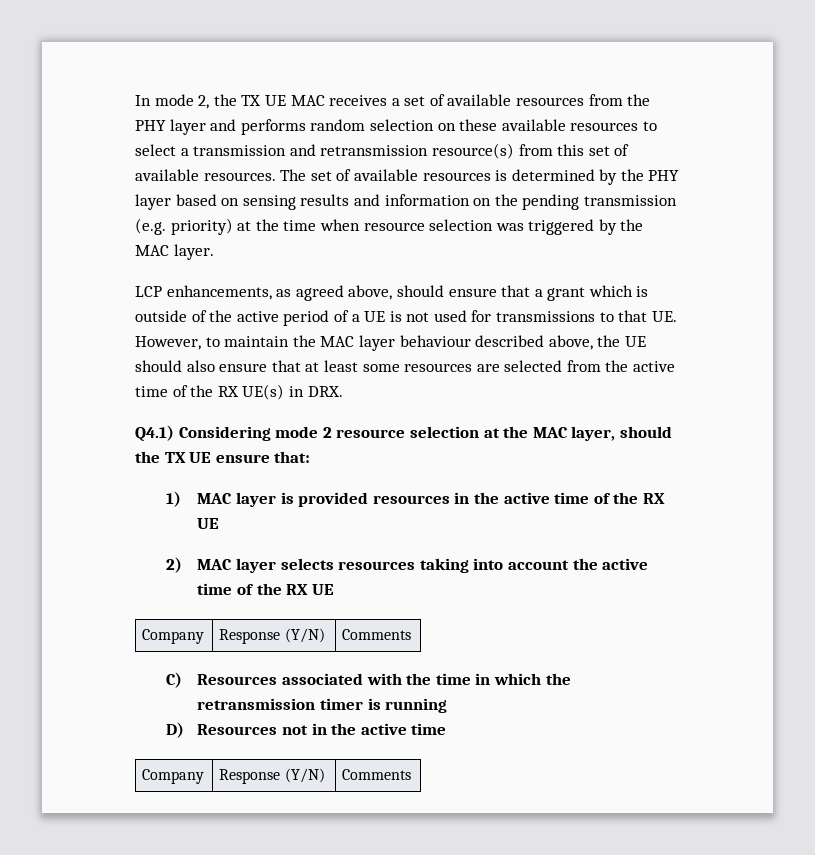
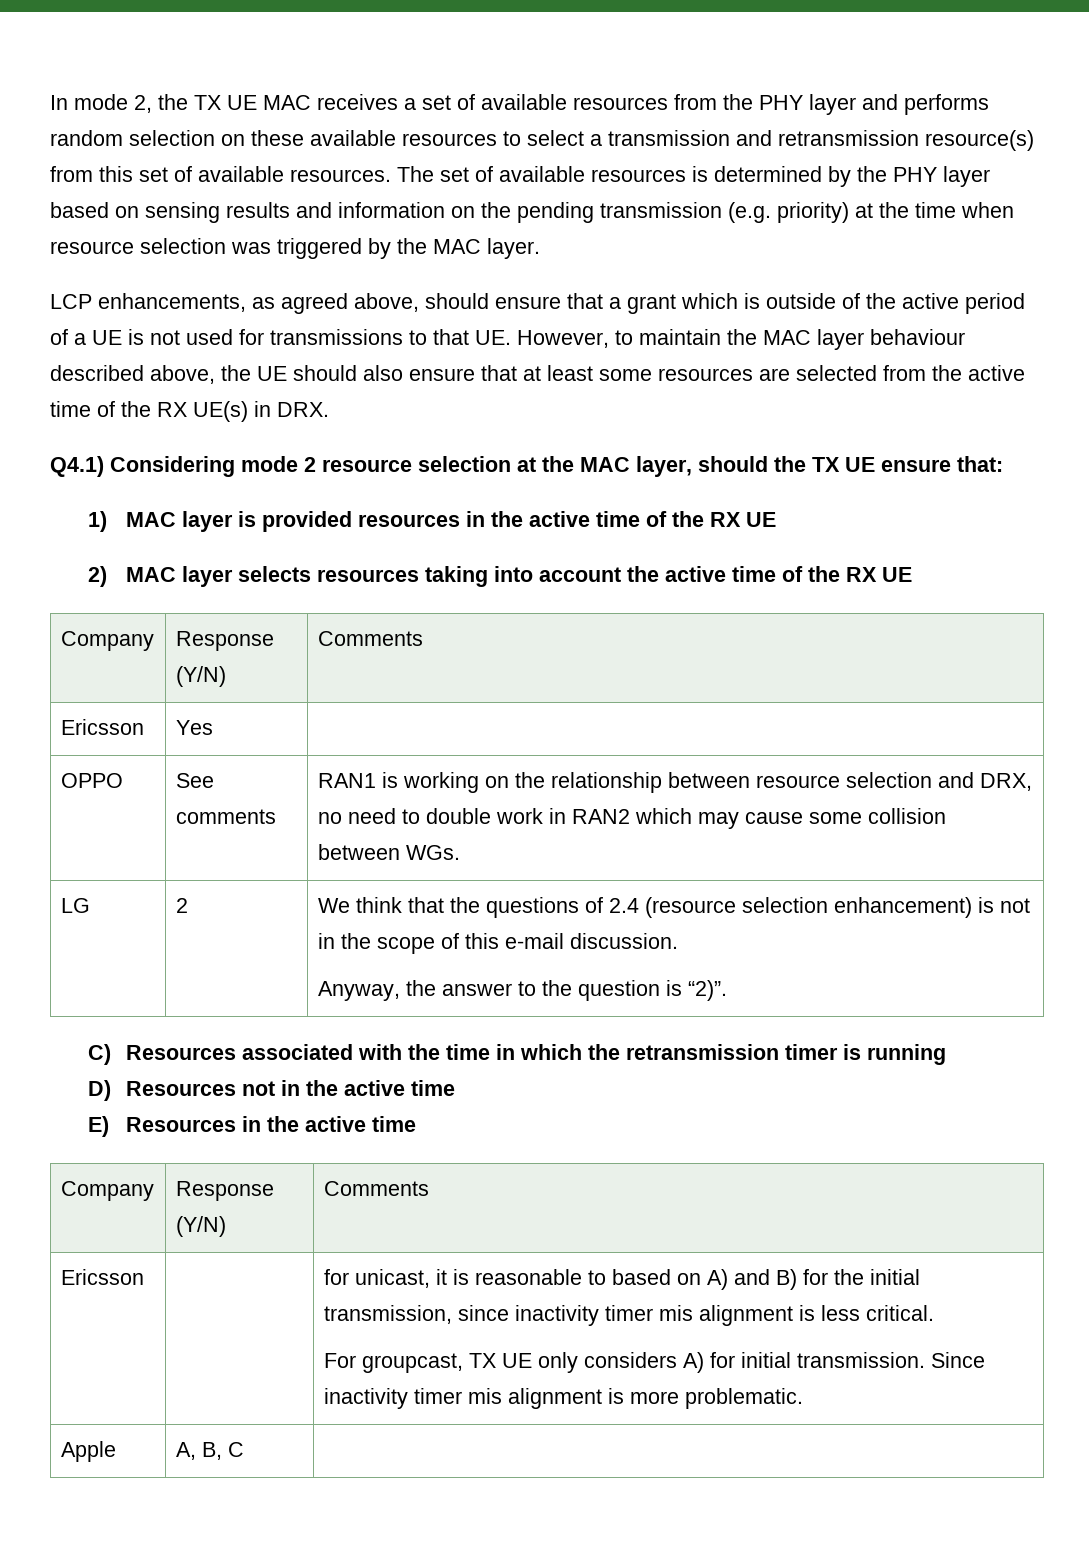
(412, 634) none -> [60,719,144,735] [175,720,213,735] [60,773,123,788] [175,773,214,788] [175,809,276,824] [317,772,1032,793] [317,808,946,829] [317,844,460,860] [60,898,90,913] [175,898,188,913] [317,897,1030,918] [317,933,678,954] [317,980,727,1001] // Ericsson | Yes | // OPPO | See comments | RAN1 is working on the relationship between resource selection and DRX, no need to double work in RAN2 which may cause some collision between WGs. // LG | 2 | We think that the questions of 2.4 (resource selection enhancement) is not in the scope of this e-mail discussion. // Anyway, the answer to the question is “2)”.
[142,769,205,784] [219,768,325,784] [342,769,412,780] // Company | Response (Y/N) | Comments -> [87,1116,416,1137] [60,1181,154,1201] [175,1181,274,1201] [175,1216,226,1237] [323,1181,429,1196] [60,1269,144,1285] [323,1269,920,1290] [323,1305,934,1326] [323,1352,985,1373] [323,1388,803,1409] [60,1441,116,1462] [175,1442,244,1460] // E) Resources in the active time // Company | Response (Y/N) | Comments // Ericsson | | for unicast, it is reasonable to based on A) and B) for the initial transmission, since inactivity timer mis alignment is less critical. // For groupcast, TX UE only considers A) for initial transmission. Since inactivity timer mis alignment is more problematic. // Apple | A, B, C |

